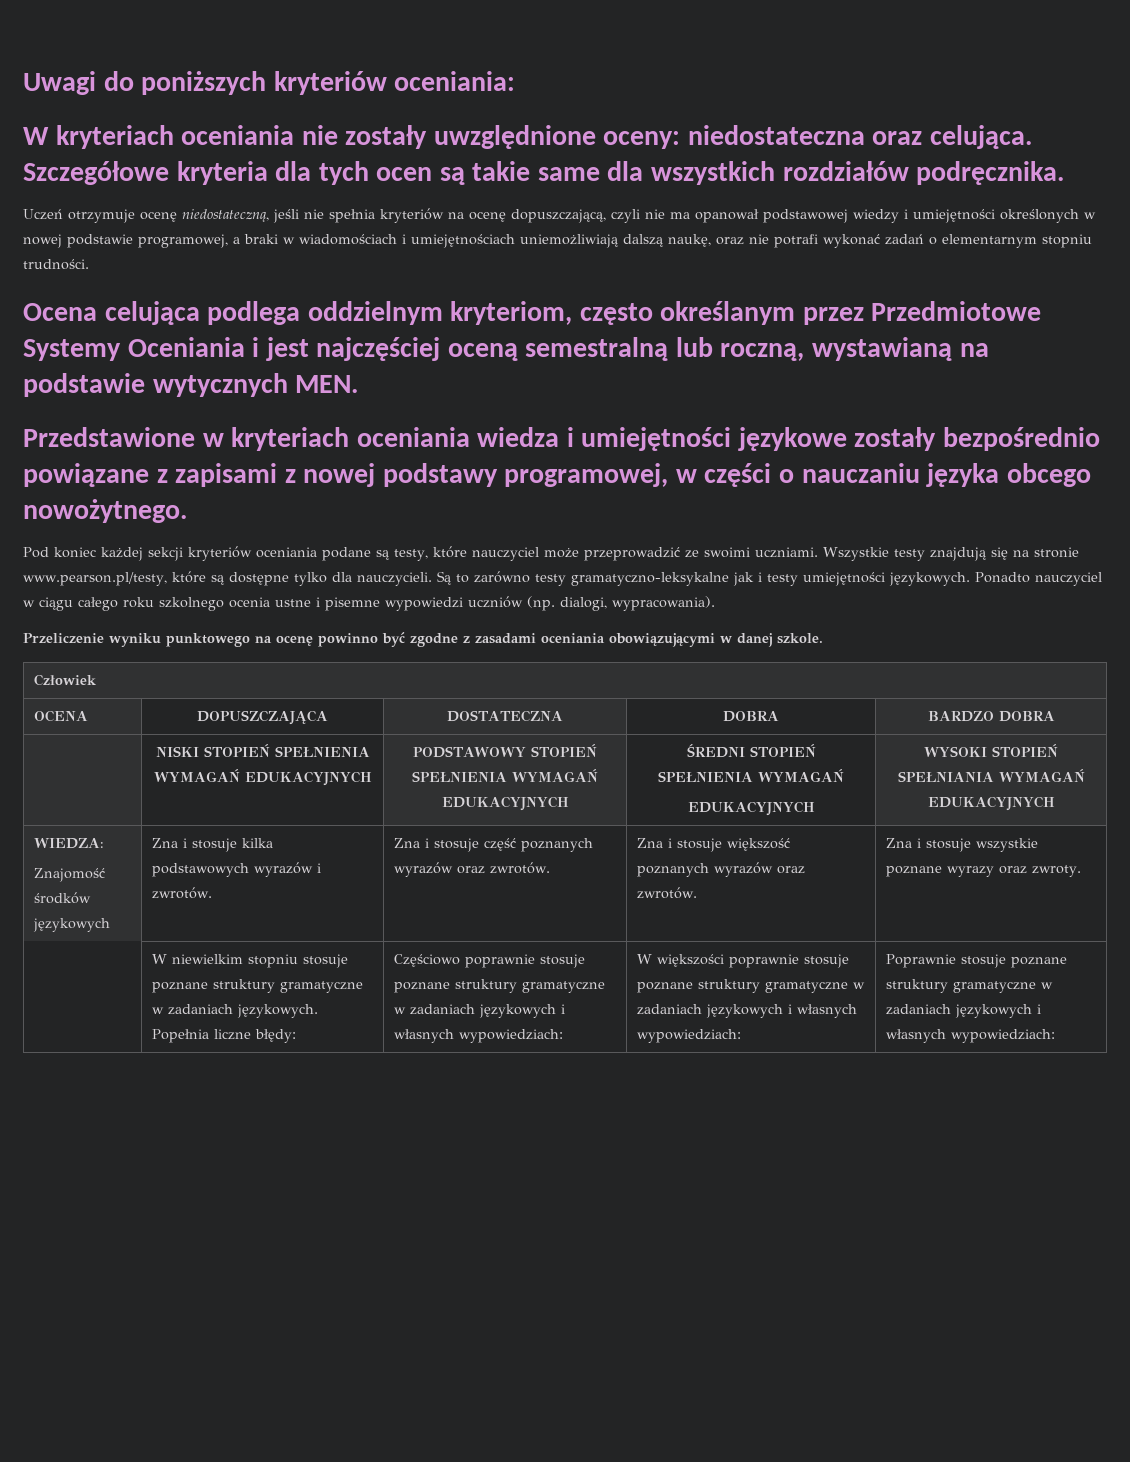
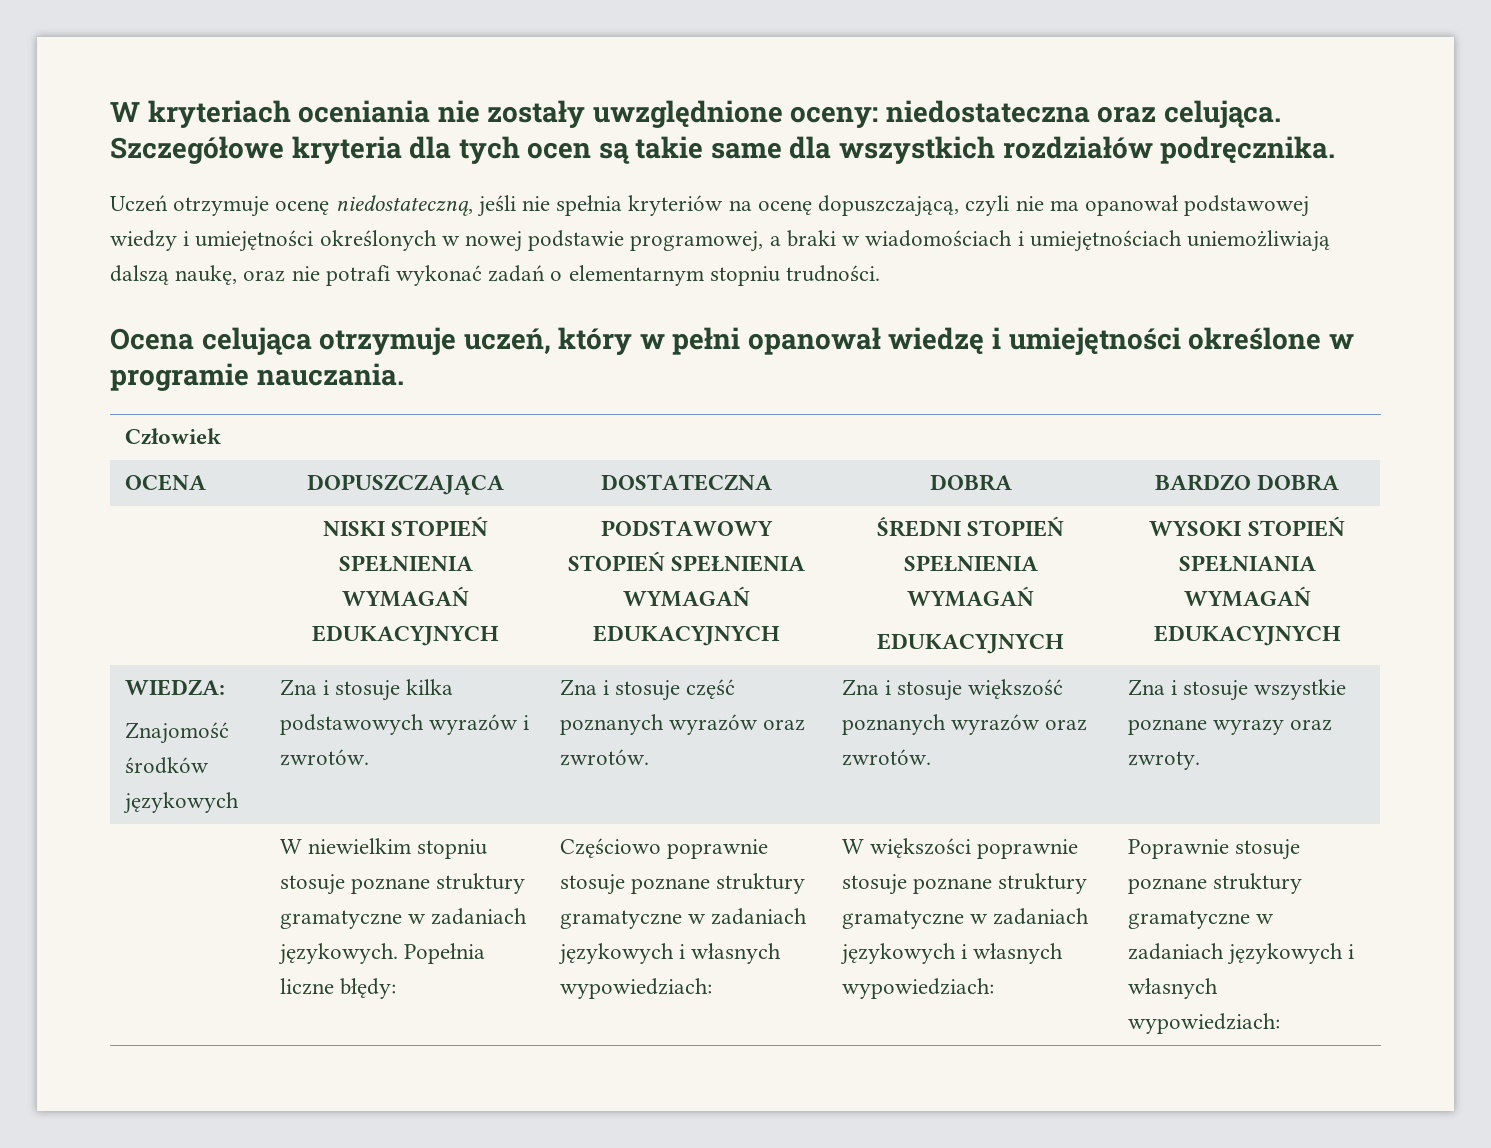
[23,71,516,95] Uwagi do poniższych kryteriów oceniania: // -> (110, 112) none
[207,301,1042,325] [23,337,989,361] [23,373,359,397] [23,427,1101,451] [23,463,1091,487] [23,499,187,523] [23,546,1079,561] [23,571,1102,586] [23,596,715,611] [23,632,823,647] podlega oddzielnym kryteriom, często określanym przez Przedmiotowe Systemy Oceniania i jest najczęściej oceną semestralną lub roczną, wystawianą na podstawie wytycznych MEN. // Przedstawione w kryteriach oceniania wiedza i umiejętności językowe zostały bezpośrednio powiązane z zapisami z nowej podstawy programowej, w części o nauczaniu języka obcego nowożytnego. // Pod koniec każdej sekcji kryteriów oceniania podane są testy, które nauczyciel może przeprowadzić ze swoimi uczniami. Wszystkie testy znajdują się na stronie www.pearson.pl/testy, które są dostępne tylko dla nauczycieli. Są to zarówno testy gramatyczno-leksykalne jak i testy umiejętności językowych. Ponadto nauczyciel w ciągu całego roku szkolnego ocenia ustne i pisemne wypowiedzi uczniów (np. dialogi, wypracowania). // Przeliczenie wyniku punktowego na ocenę powinno być zgodne z zasadami oceniania obowiązującymi w danej szkole. -> [319,327,1354,355] [110,363,404,391] otrzymuje uczeń, który w pełni opanował wiedzę i umiejętności określone w programie nauczania.

